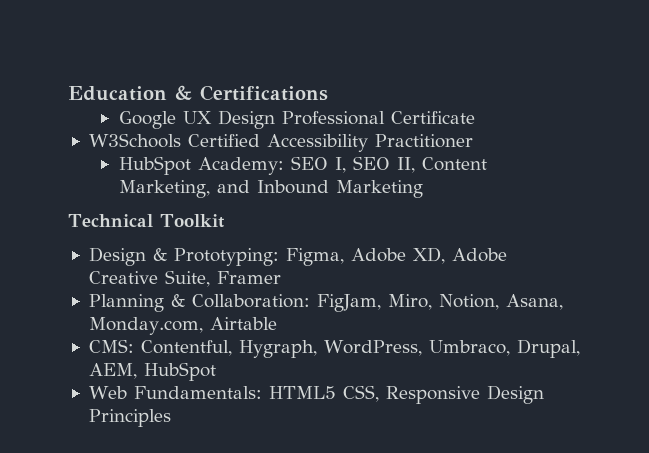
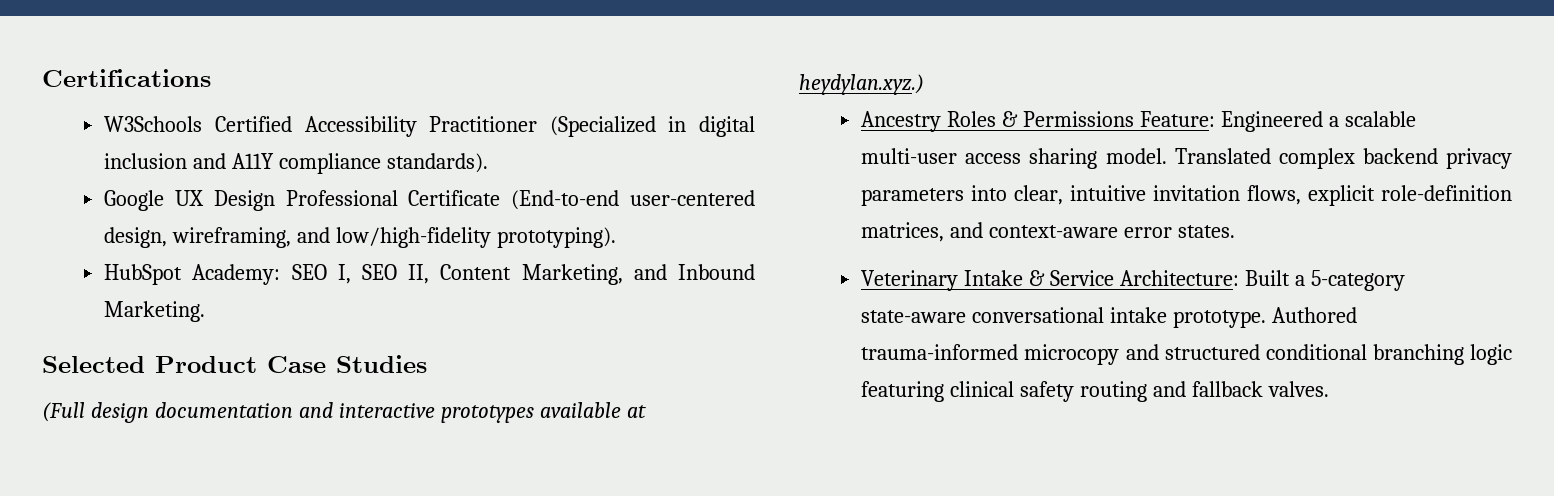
[68,85,192,101] Education & -> (42, 78) none
(328, 93) none -> [104,116,755,137] [104,153,489,174] // W3Schools Certified Accessibility Practitioner (Specialized in digital inclusion and A11Y compliance standards).
[88,133,473,152] // W3Schools Certified Accessibility Practitioner -> [511,190,755,210] [104,227,617,248] (End-to-end user-centered design, wireframing, and low/high-fidelity prototyping).
[335,180,423,198] [68,214,225,228] [88,247,507,266] [88,270,281,287] [88,294,563,312] [88,317,277,335] [88,339,580,358] [88,362,216,381] [88,385,544,404] [88,409,171,427] Marketing // Technical Toolkit // Design & Prototyping: Figma, Adobe XD, Adobe Creative Suite, Framer // Planning & Collaboration: FigJam, Miro, Notion, Asana, Monday.com, Airtable // CMS: Contentful, Hygraph, WordPress, Umbraco, Drupal, AEM, HubSpot // Web Fundamentals: HTML5 CSS, Responsive Design Principles -> [104,301,206,322] [42,355,427,373] [42,402,646,423] [799,74,924,95] [861,111,1416,132] [861,148,1512,169] [861,185,1512,206] [861,222,1236,242] [861,270,1405,291] [861,307,1358,328] [861,344,1512,365] [861,381,1329,402] Marketing. // Selected Product Case Studies // (Full design documentation and interactive prototypes available at heydylan.xyz.) // Ancestry Roles & Permissions Feature: Engineered a scalable multi-user access sharing model. Translated complex backend privacy parameters into clear, intuitive invitation flows, explicit role-definition matrices, and context-aware error states. // Veterinary Intake & Service Architecture: Built a 5-category state-aware conversational intake prototype. Authored trauma-informed microcopy and structured conditional branching logic featuring clinical safety routing and fallback valves.

